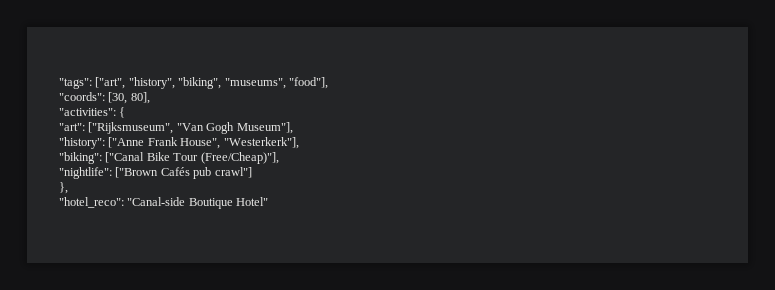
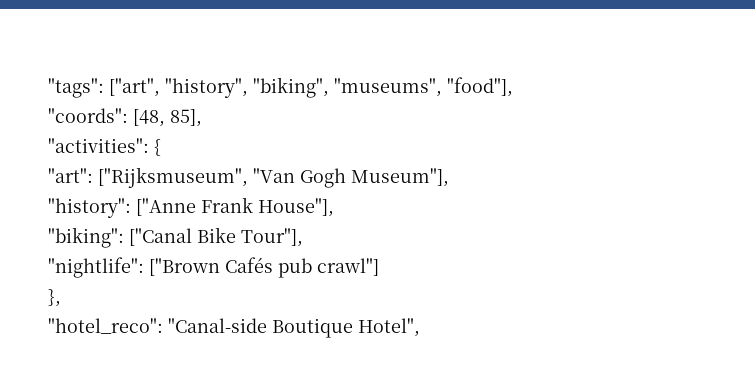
[108,92,150,104] [30, 80], -> [133,109,202,127] [48, 85],
[180,137,299,149] House", "Westerkerk"], -> [258,198,334,217] House"],
[173,152,279,164] Tour (Free/Cheap)"], -> [241,228,303,247] Tour"],
[236,197,269,206] Hotel" -> [358,318,420,337] Hotel",

